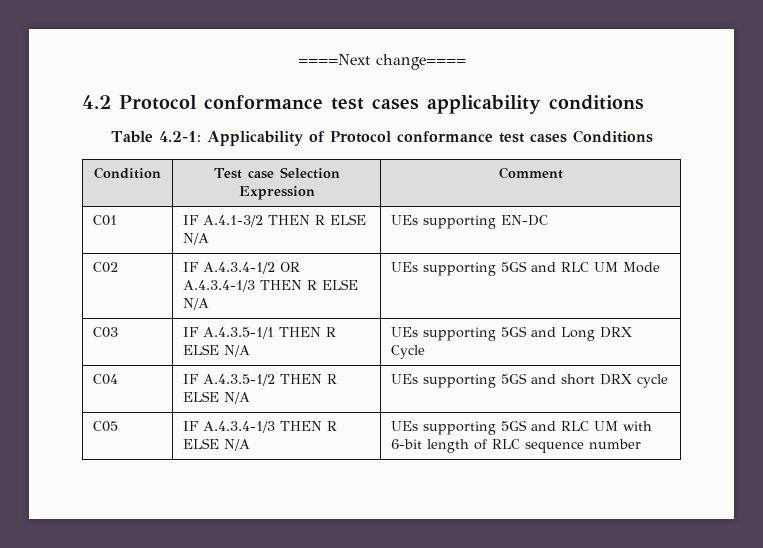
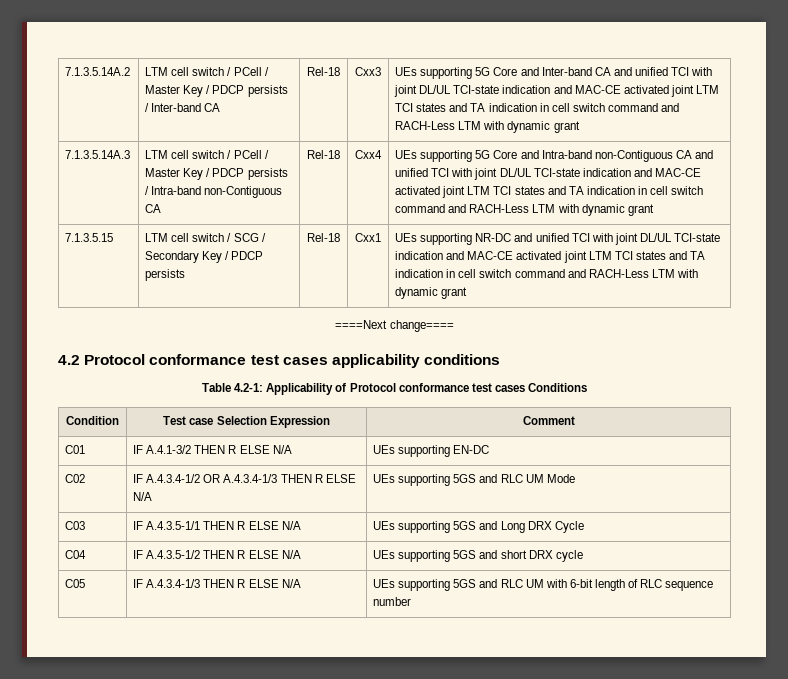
(297, 59) none -> [65,67,131,76] [145,67,269,76] [145,85,288,97] [145,103,221,112] [307,67,340,76] [355,67,381,76] [395,67,713,79] [394,85,719,97] [395,103,680,112] [395,121,580,133] [65,150,131,159] [145,150,269,159] [145,168,288,180] [145,186,283,198] [145,204,162,213] [307,150,340,159] [355,150,382,159] [395,150,713,162] [395,168,701,180] [395,186,704,198] [395,204,654,216] [65,233,114,242] [145,233,266,242] [145,251,264,263] [145,269,186,281] [307,233,340,242] [355,233,381,242] [395,233,721,245] [395,251,706,263] [395,269,698,278] [395,287,468,299] 7.1.3.5.14A.2 | LTM cell switch / PCell / Master Key / PDCP persists / Inter-band CA | Rel-18 | Cxx3 | UEs supporting 5G Core and Inter-band CA and unified TCI with joint DL/UL TCI-state indication and MAC-CE activated joint LTM TCI states and TA indication in cell switch command and RACH-Less LTM with dynamic grant // 7.1.3.5.14A.3 | LTM cell switch / PCell / Master Key / PDCP persists / Intra-band non-Contiguous CA | Rel-18 | Cxx4 | UEs supporting 5G Core and Intra-band non-Contiguous CA and unified TCI with joint DL/UL TCI-state indication and MAC-CE activated joint LTM TCI states and TA indication in cell switch command and RACH-Less LTM with dynamic grant // 7.1.3.5.15 | LTM cell switch / SCG / Secondary Key / PDCP persists | Rel-18 | Cxx1 | UEs supporting NR-DC and unified TCI with joint DL/UL TCI-state indication and MAC-CE activated joint LTM TCI states and TA indication in cell switch command and RACH-Less LTM with dynamic grant //

